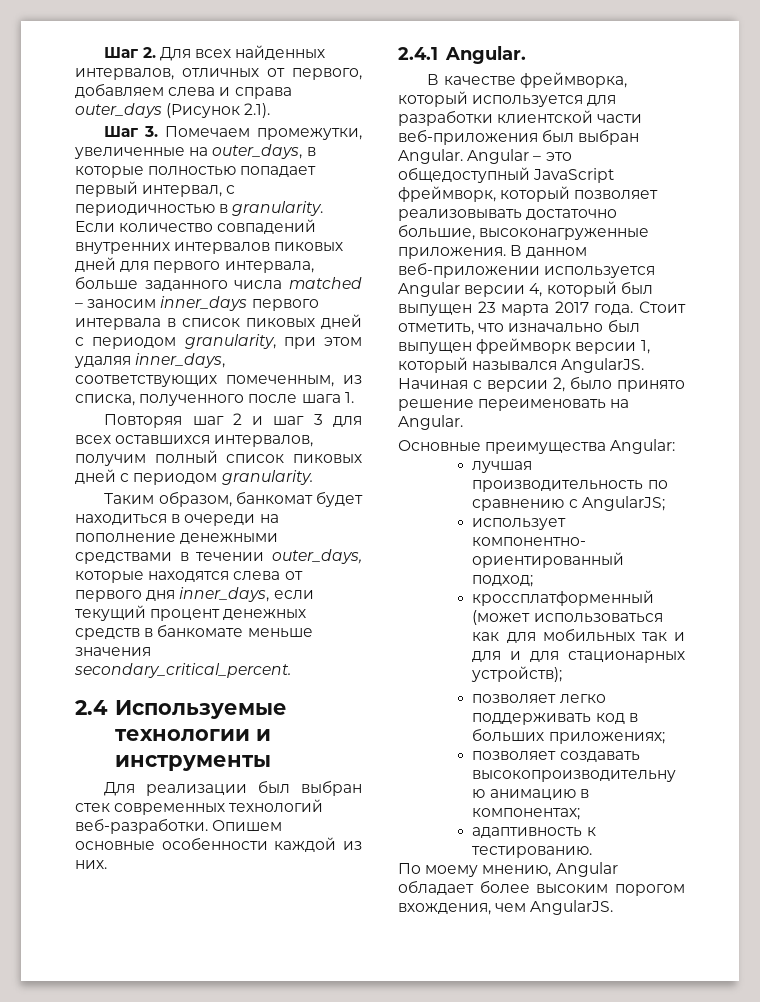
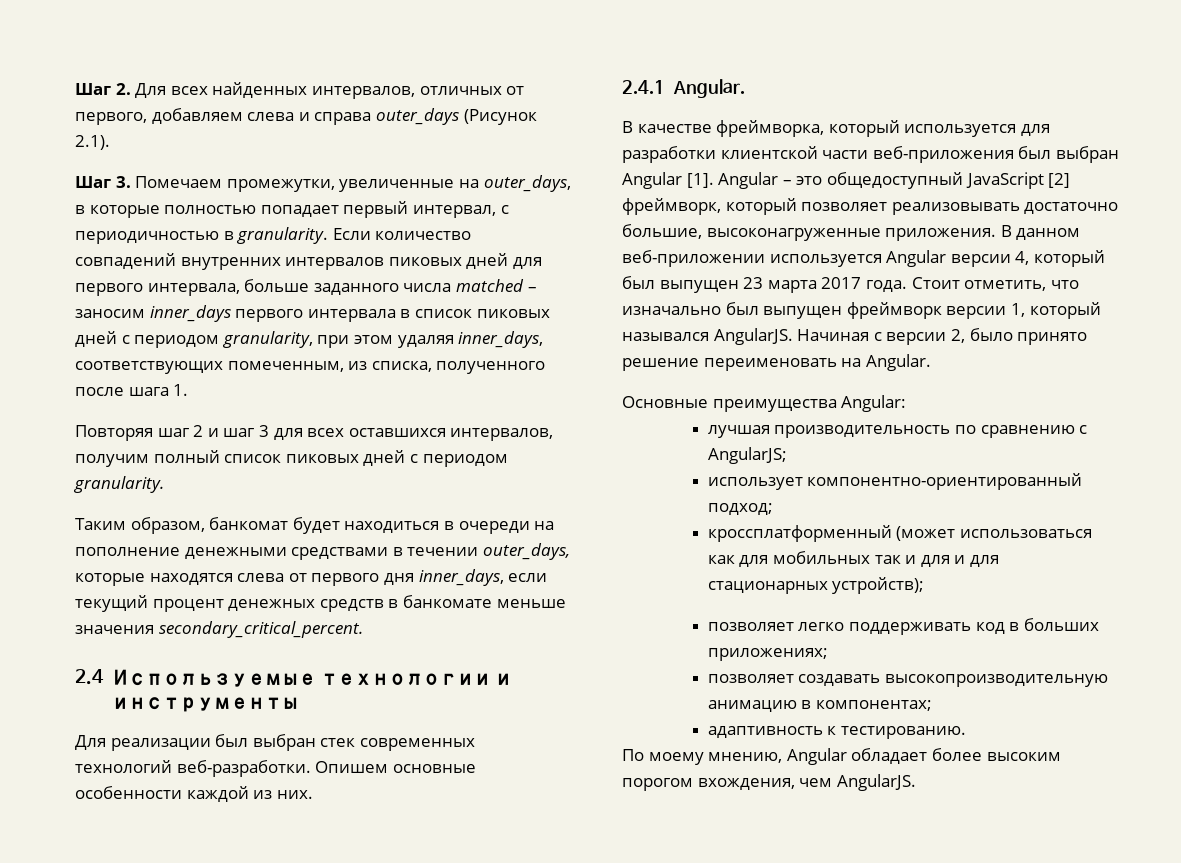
[398,149,463,164] Angular. -> [622,172,714,189] Angular [1].
(615, 175) none -> [1048,173,1071,188] [2]

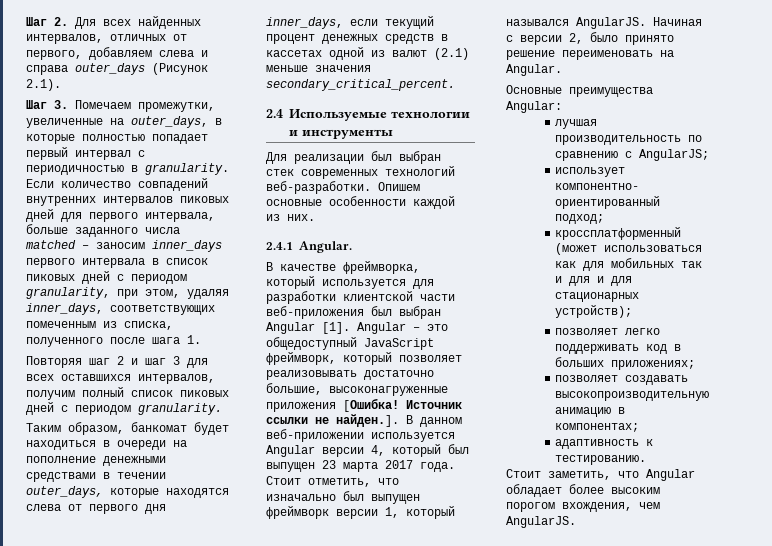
[412,205,496,218] интервал, -> [75,150,131,160] интервал
[353,335,393,344] этом -> [145,289,180,298] этом,
[227,361,344,372] помеченным, -> [26,321,96,328] помеченным
[402,595,492,608] банкомате -> [266,47,469,60] кассетах одной из валют (2.1)
[1048,173,1071,188] [2] -> (434, 344) none
[885,228,997,241] приложения. -> [266,398,462,412] [266,414,399,427] приложения [Ошибка! Источник ссылки не найден.].
[622,749,783,765] По моему мнению, -> [506,469,639,480] Стоит заметить, что

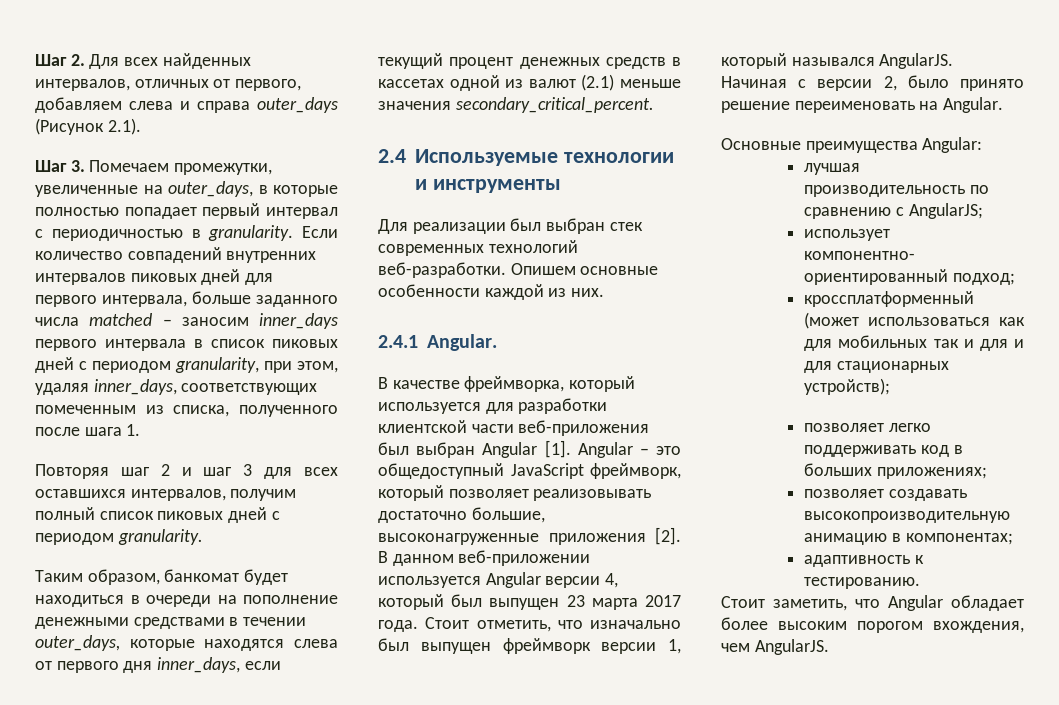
[343,398,462,412] [266,414,399,427] [Ошибка! Источник ссылки не найден.]. -> [655,527,681,545] [2].

